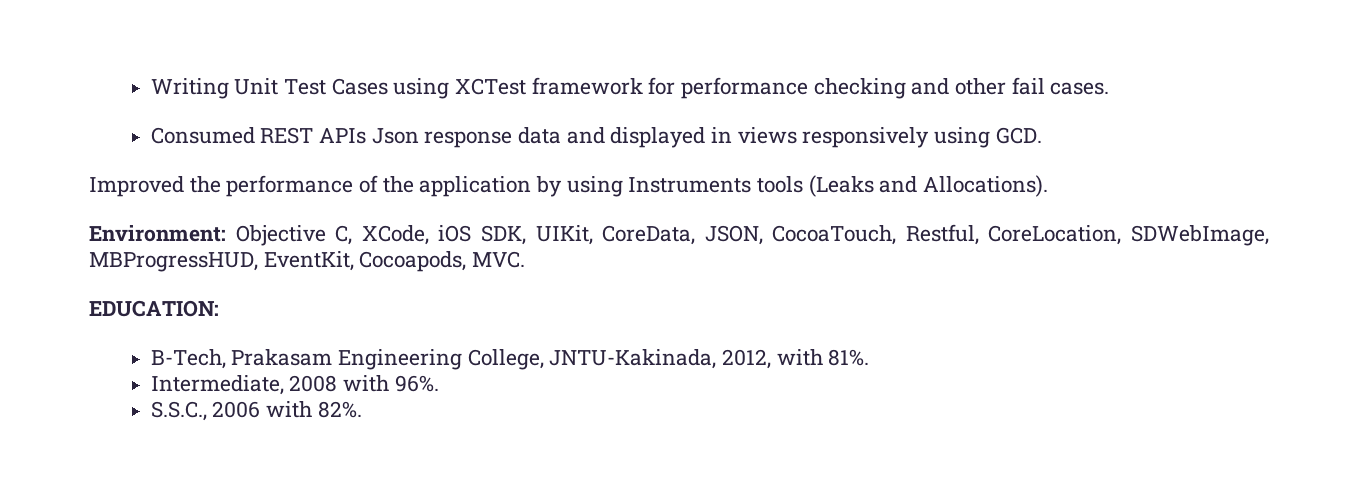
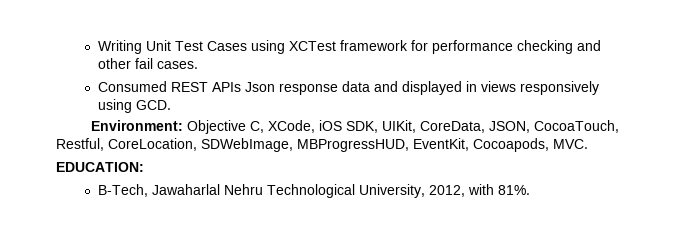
[89,175,1049,197] // Improved the performance of the application by using Instruments tools (Leaks and Allocations). -> (171, 105) none
[231,349,717,370] Prakasam Engineering College, JNTU-Kakinada, -> [151,184,425,198] Jawaharlal Nehru Technological University,
[150,375,439,395] [150,401,362,421] // Intermediate, 2008 with 96%. // S.S.C., 2006 with 82%. -> (530, 190) none

